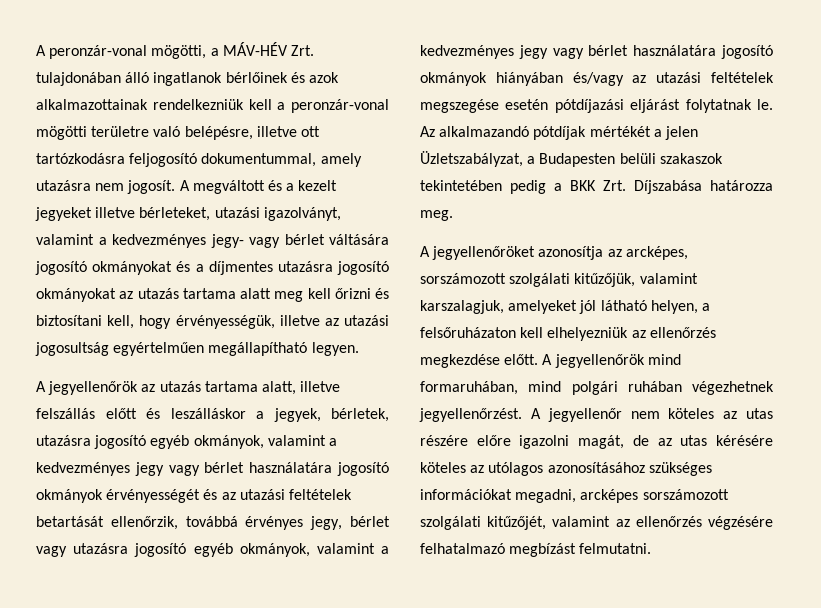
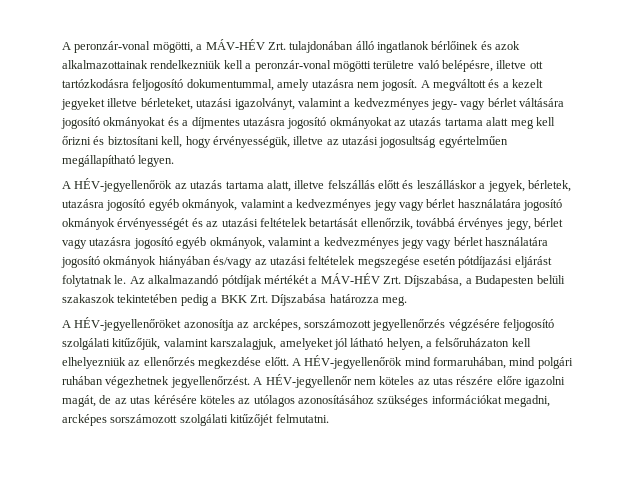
[48,381,139,395] jegyellenőrök -> [74,178,173,192] HÉV-jegyellenőrök
[664,126,698,140] [420,151,523,167] jelen Üzletszabályzat, -> [320,273,463,287] MÁV-HÉV Zrt. Díjszabása,
[432,246,536,260] jegyellenőröket -> [74,317,182,331] HÉV-jegyellenőröket
(506, 278) none -> [372,319,554,331] jegyellenőrzés végzésére feljogosító
[554,354,645,368] jegyellenőrök -> [304,355,403,369] HÉV-jegyellenőrök
[547,408,622,422] jegyellenőr -> [265,374,352,388] HÉV-jegyellenőr
[487,516,773,530] [420,543,577,557] kitűzőjét, valamint az ellenőrzés végzésére felhatalmazó megbízást -> [230,414,274,426] kitűzőjét

